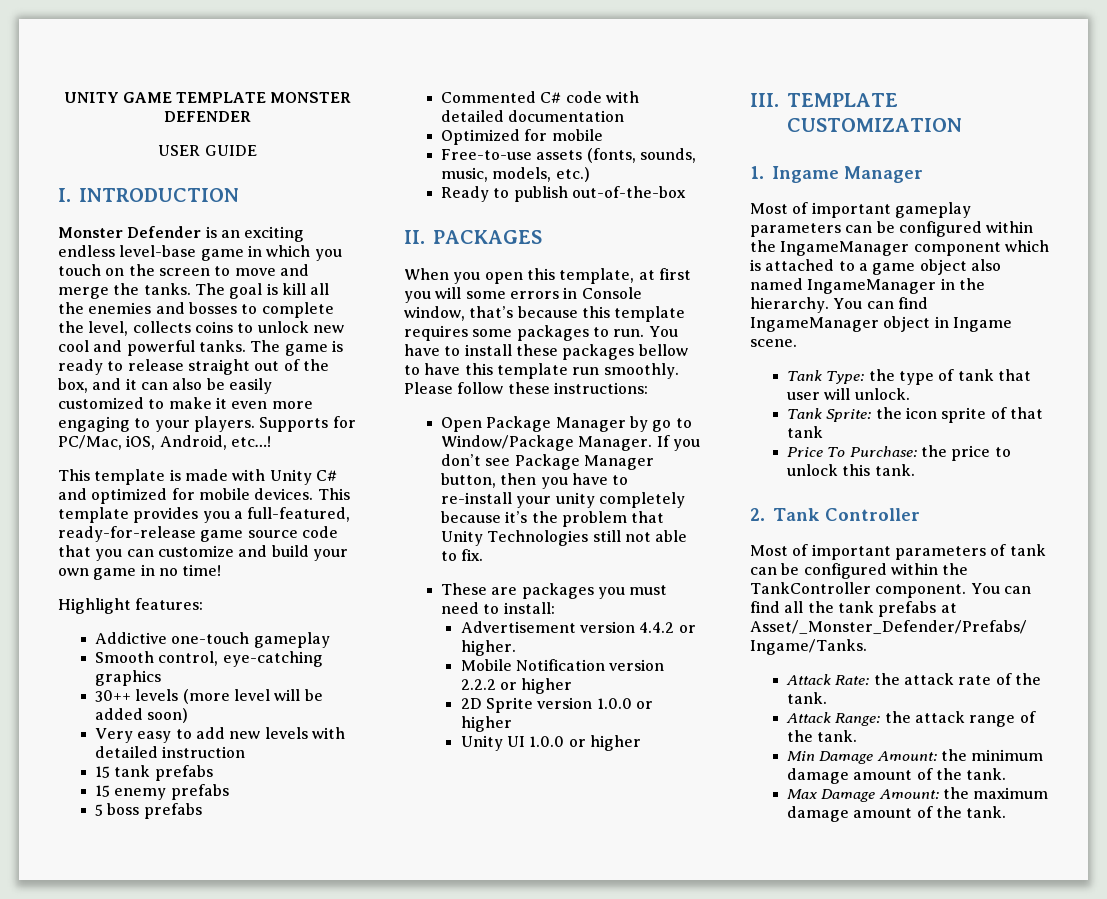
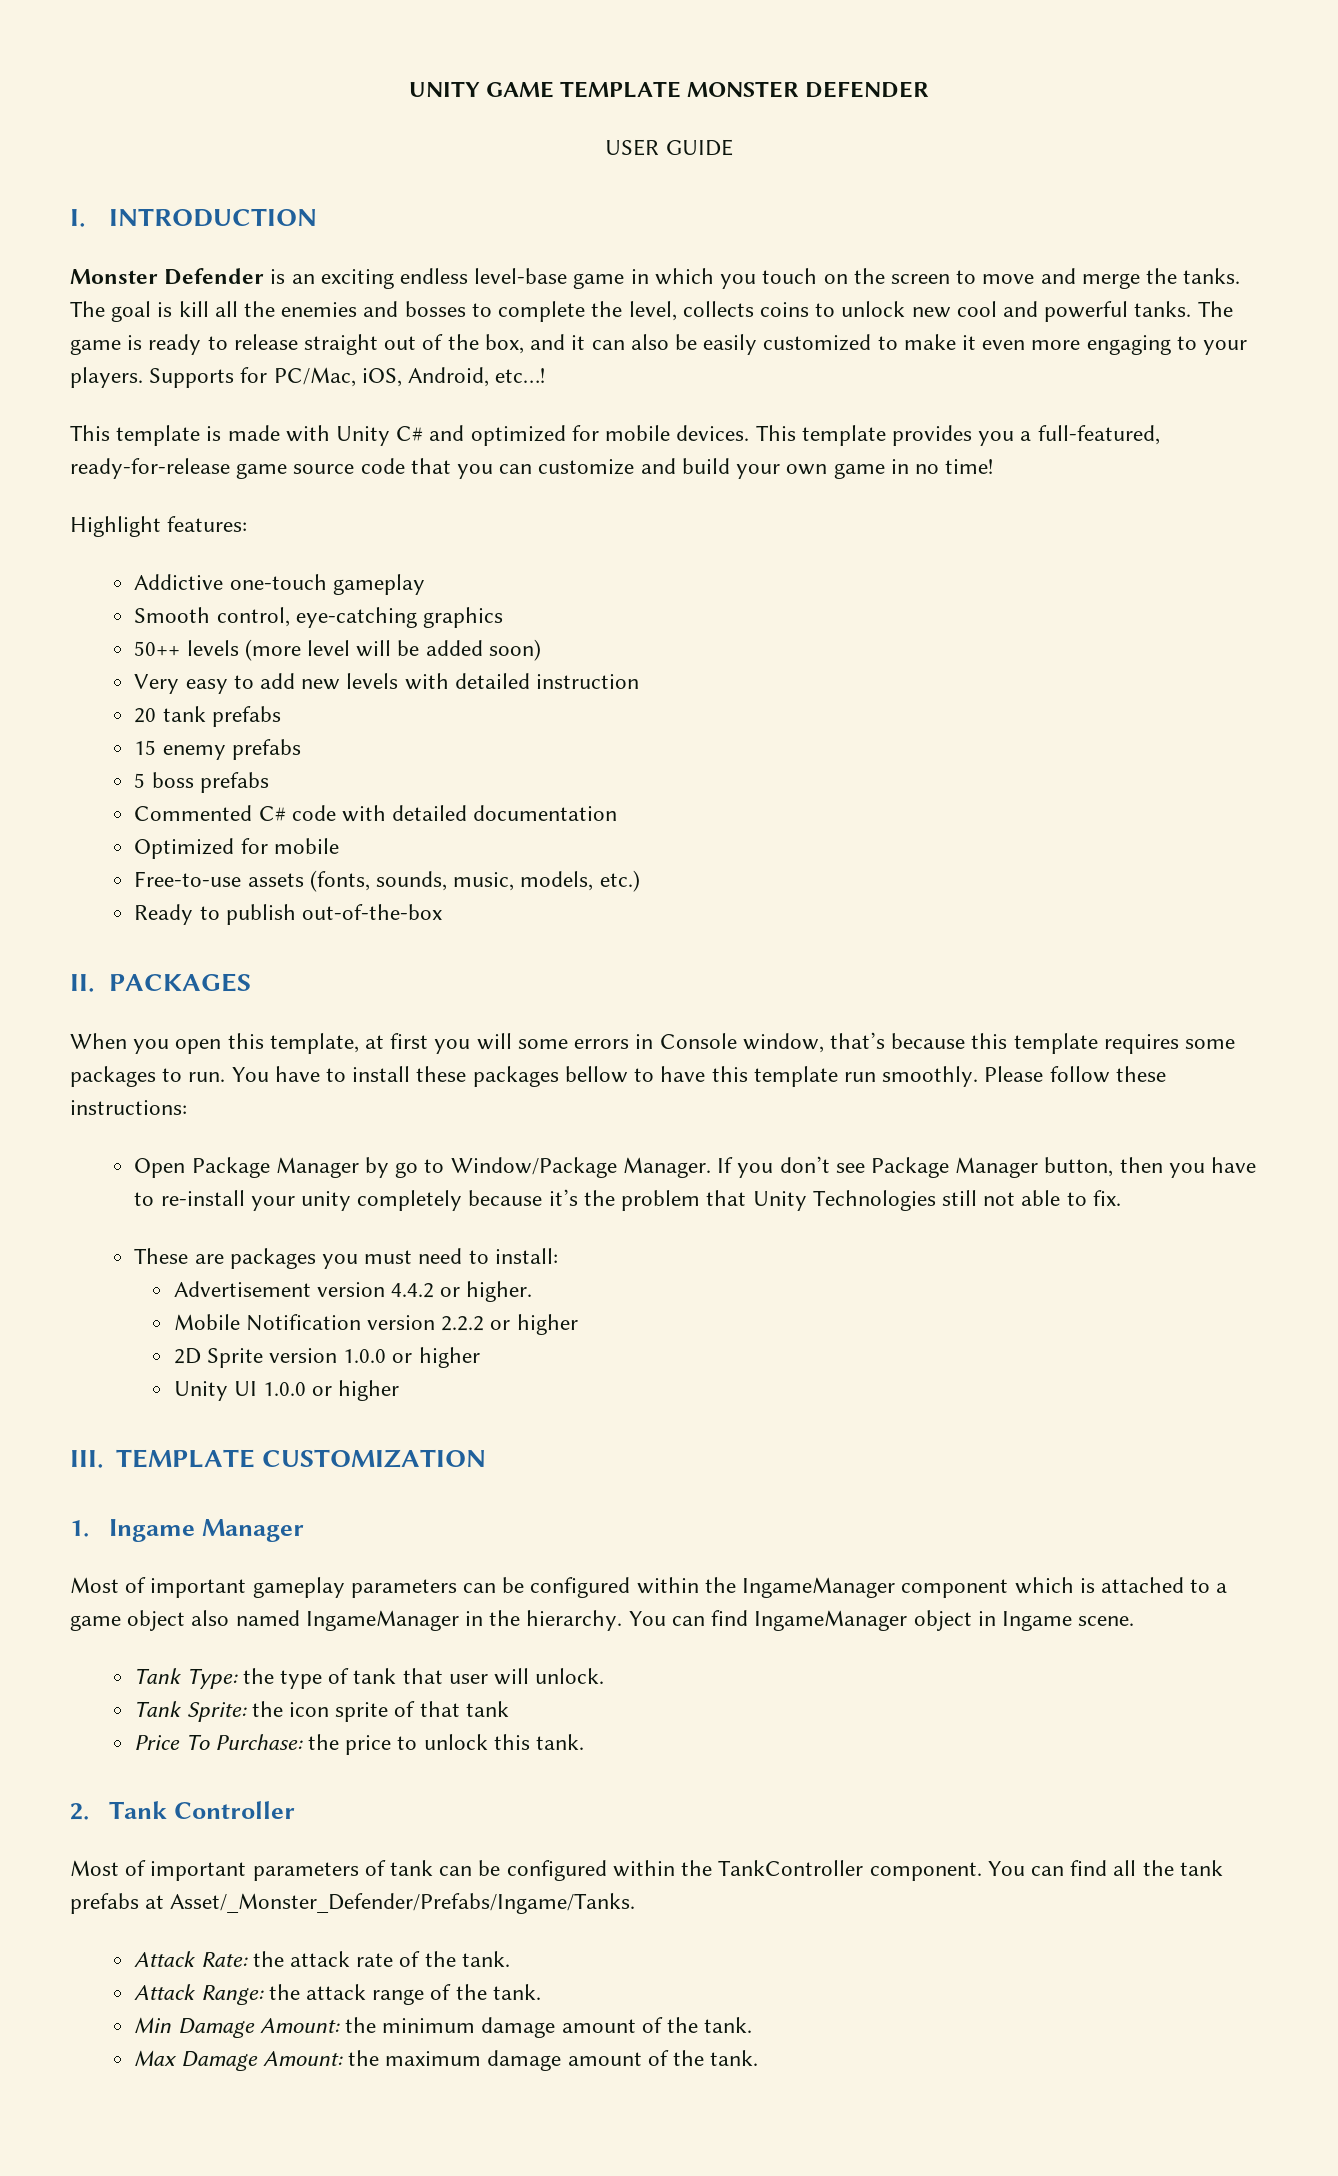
[95,690,132,702] 30++ -> [134,641,181,656] 50++
[95,766,111,778] 15 -> [134,708,157,723] 20

